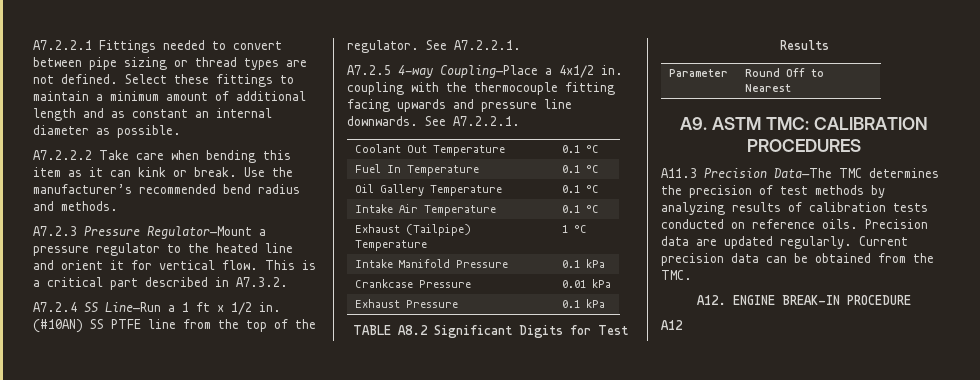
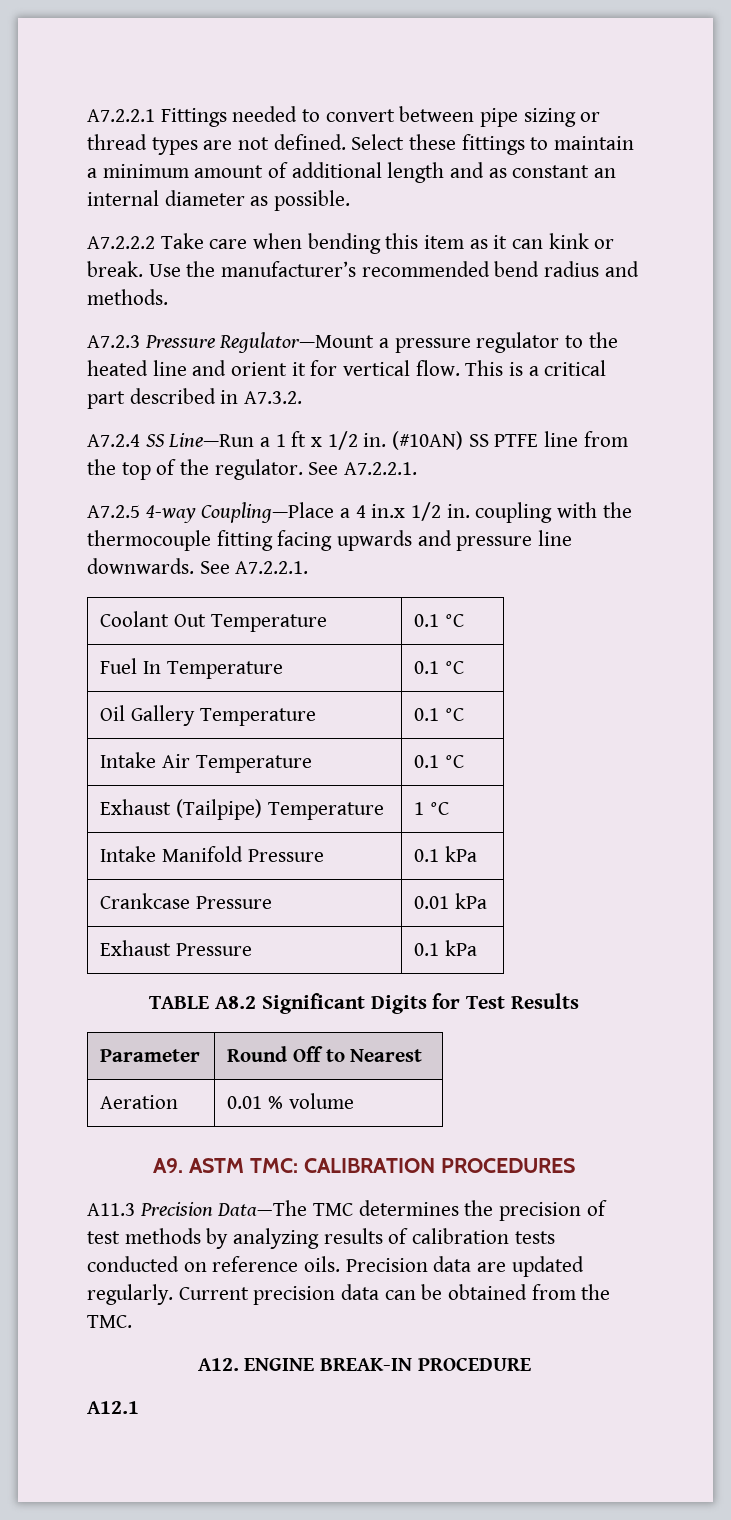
[559,65,594,78] 4x1/2 -> [355,502,442,521] 4 in.x 1/2
(792, 88) none -> [100,1095,179,1109] [227,1093,354,1109] // Aeration | 0.01 % volume
[661,320,683,330] A12 -> [87,1401,139,1414] A12.1

